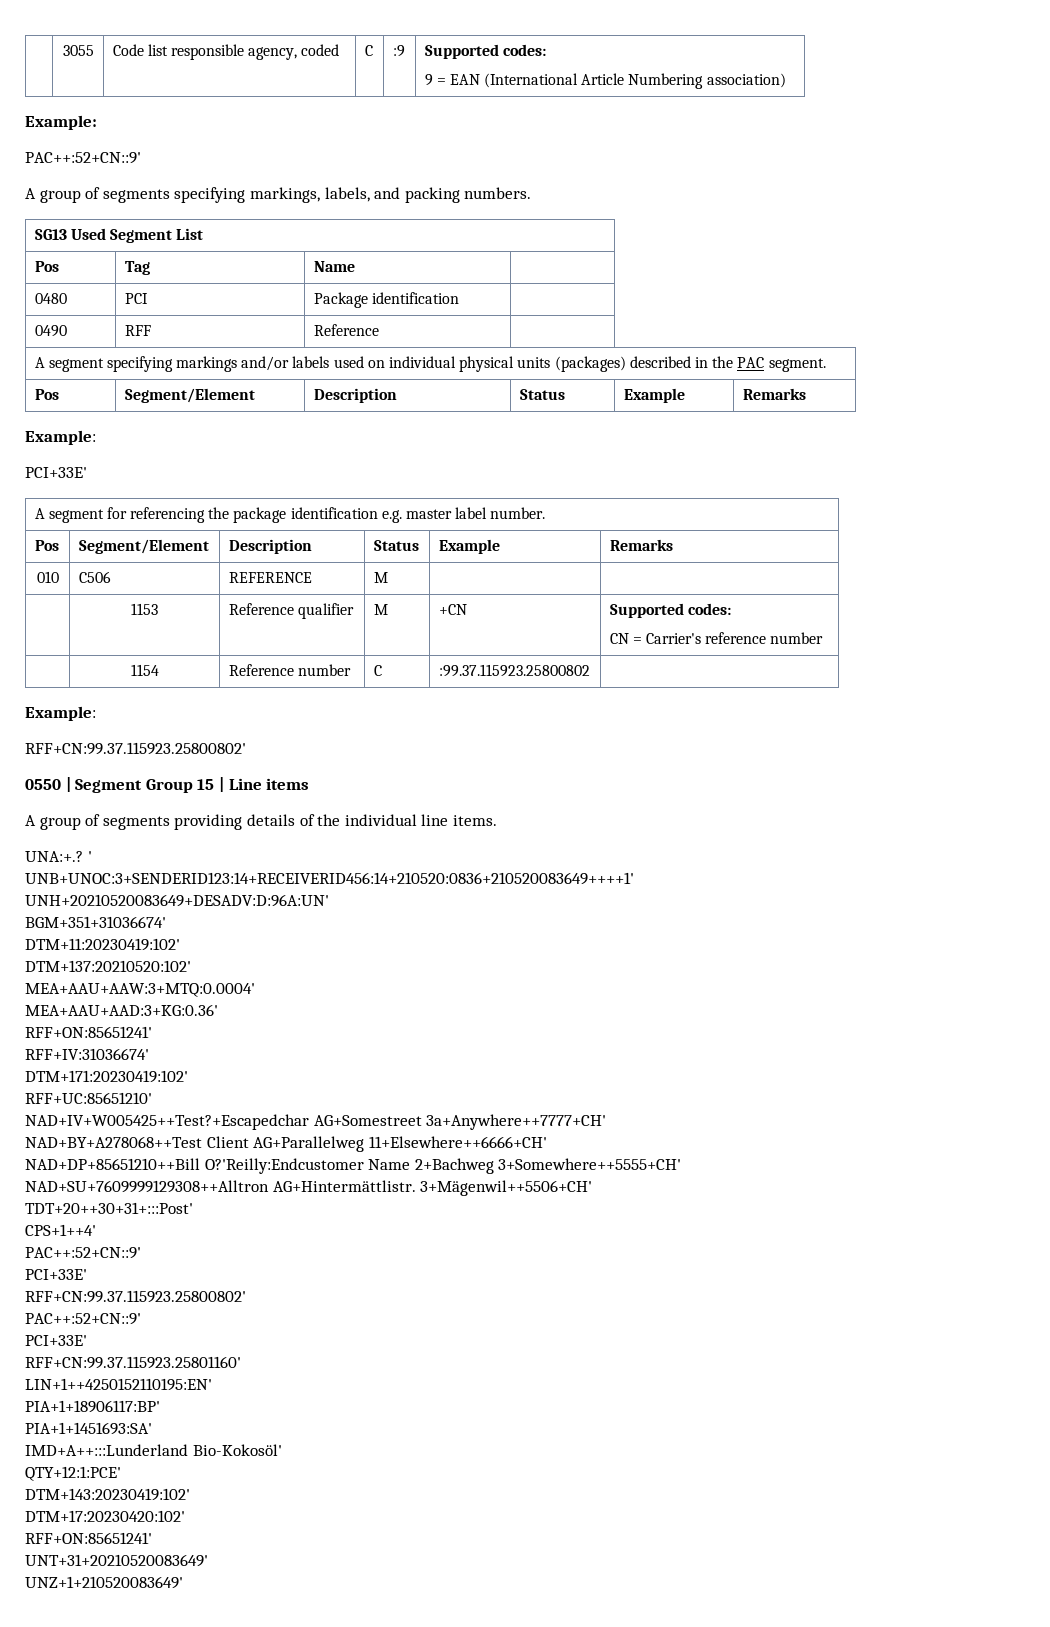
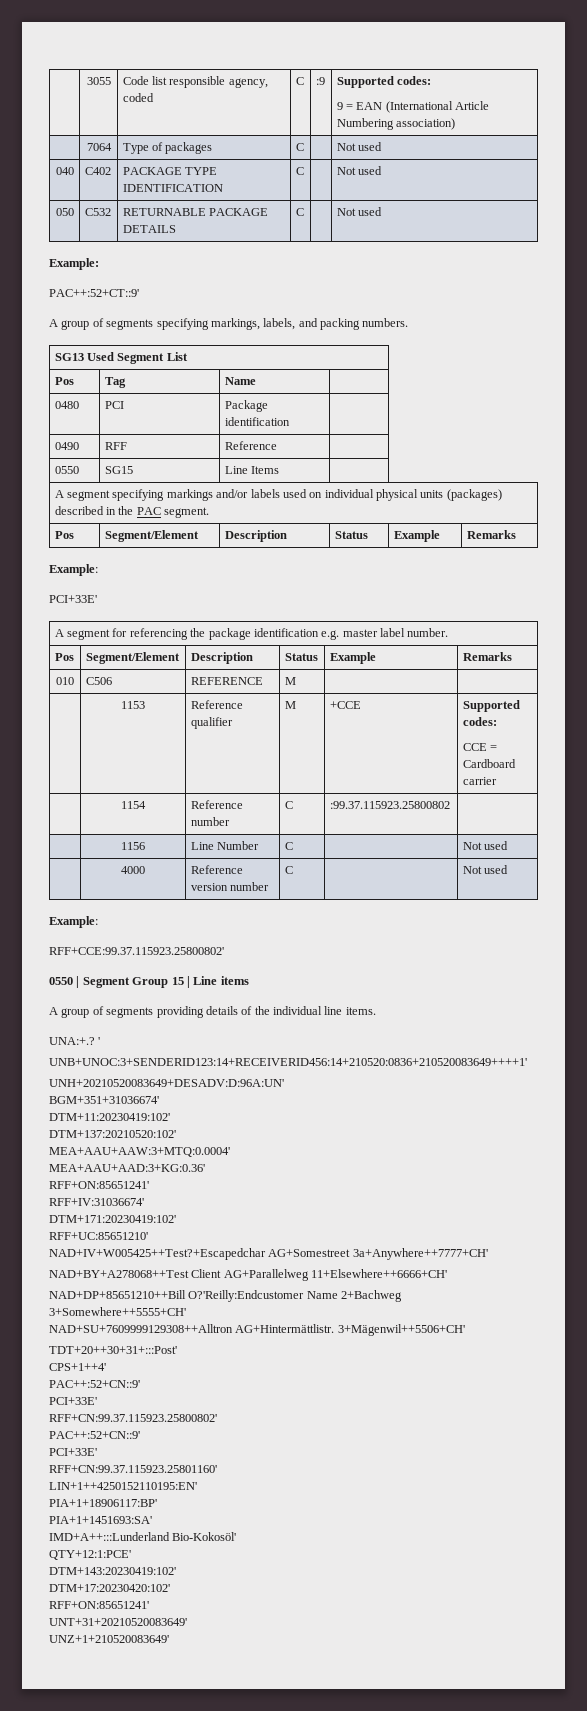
[25,115,97,130] [25,152,141,164] // Example: // PAC++:52+CN::9' -> [86,143,112,151] [122,142,213,154] [295,143,304,151] [336,142,383,151] [55,167,74,175] [84,167,111,175] [122,167,218,175] [122,184,223,192] [295,167,304,175] [336,166,383,175] [55,208,74,216] [84,208,111,216] [122,208,269,216] [122,225,176,233] [295,208,304,216] [336,207,383,216] [49,258,99,270] [49,289,139,297] // | 7064 | Type of packages | C | | Not used // 040 | C402 | PACKAGE TYPE IDENTIFICATION | C | | Not used // 050 | C532 | RETURNABLE PACKAGE DETAILS | C | | Not used // Example: // PAC++:52+CT::9'
(379, 330) none -> [54,466,79,474] [104,466,133,474] [224,466,280,474] // 0550 | SG15 | Line Items |
[438,604,467,615] [609,603,731,618] [609,632,824,644] +CN | Supported codes: // CN = Carrier's reference number -> [329,701,361,709] [462,700,520,712] [462,717,497,726] [462,743,498,751] [462,759,516,768] [462,777,497,785] +CCE | Supported codes: // CCE = Cardboard carrier
[25,706,96,721] [25,742,246,755] // Example: // RFF+CN:99.37.115923.25800802' -> [121,842,145,850] [190,841,260,850] [284,842,293,850] [462,841,509,850] [121,866,145,874] [190,865,243,874] [190,882,270,891] [284,866,293,874] [462,865,509,874] [49,916,98,928] [49,947,224,955] // | 1156 | Line Number | C | | Not used // | 4000 | Reference version number | C | | Not used // Example: // RFF+CCE:99.37.115923.25800802'

